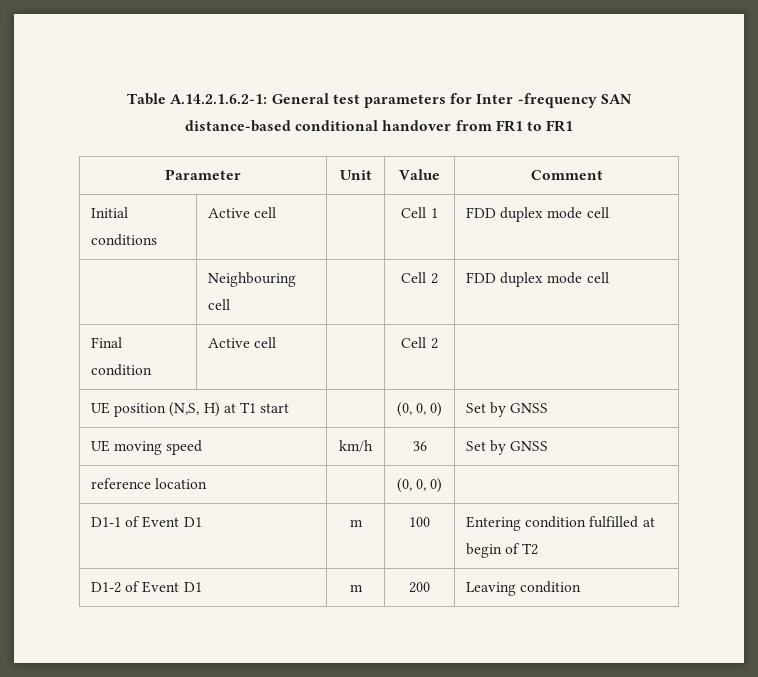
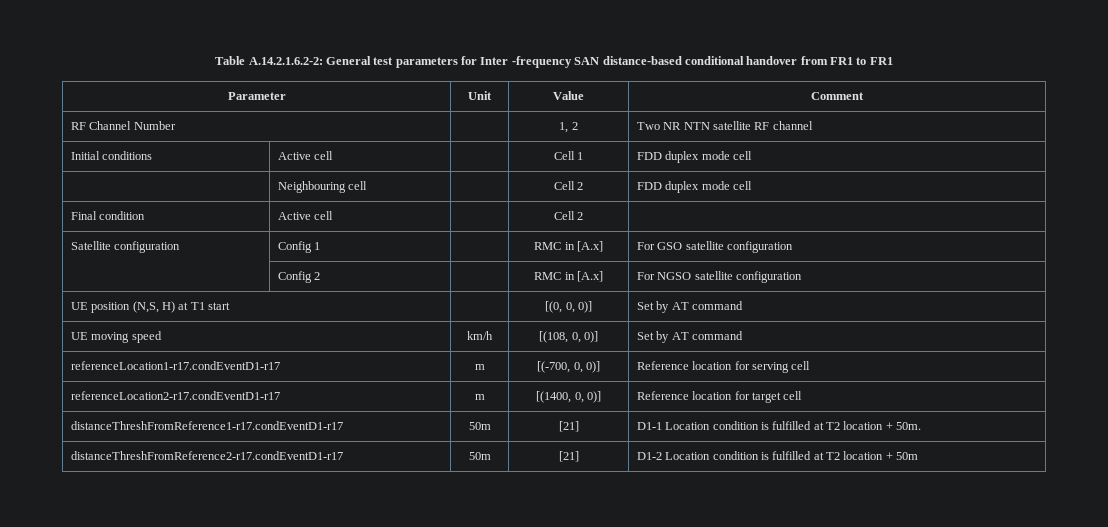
[170,94,268,104] A.14.2.1.6.2-1: -> [248,57,323,65] A.14.2.1.6.2-2:
(603, 175) none -> [70,121,176,130] [559,122,578,133] [636,121,813,130] // RF Channel Number | | 1, 2 | Two NR NTN satellite RF channel
(438, 343) none -> [70,241,181,253] [277,241,321,253] [534,241,603,252] [636,241,793,253] [277,271,321,283] [534,271,603,282] [636,271,802,283] // Satellite configuration | Config 1 | | RMC in [A.x] | For GSO satellite configuration // | Config 2 | | RMC in [A.x] | For NGSO satellite configuration
[396,402,443,417] [466,402,549,417] (0, 0, 0) | Set by GNSS -> [545,301,592,313] [636,301,743,313] [(0, 0, 0)] | Set by AT command
[412,441,427,451] [466,440,549,455] [91,478,208,489] [396,478,443,493] [91,516,202,528] [349,519,363,527] [409,517,430,527] [466,516,655,531] [466,543,539,558] [91,581,202,593] [349,584,363,592] [409,582,430,593] [466,581,582,596] 36 | Set by GNSS // reference location | | (0, 0, 0) | // D1-1 of Event D1 | m | 100 | Entering condition fulfilled at begin of T2 // D1-2 of Event D1 | m | 200 | Leaving condition -> [539,331,598,343] [636,331,743,343] [70,361,280,370] [474,364,485,370] [537,361,600,373] [636,361,811,373] [70,391,280,400] [474,394,485,400] [536,391,601,403] [636,391,803,403] [70,421,343,430] [468,422,491,430] [558,421,579,432] [636,421,922,430] [70,451,343,460] [468,452,491,460] [558,451,579,462] [636,451,919,460] [(108, 0, 0)] | Set by AT command // referenceLocation1-r17.condEventD1-r17 | m | [(-700, 0, 0)] | Reference location for serving cell // referenceLocation2-r17.condEventD1-r17 | m | [(1400, 0, 0)] | Reference location for target cell // distanceThreshFromReference1-r17.condEventD1-r17 | 50m | [21] | D1-1 Location condition is fulfilled at T2 location + 50m. // distanceThreshFromReference2-r17.condEventD1-r17 | 50m | [21] | D1-2 Location condition is fulfilled at T2 location + 50m

